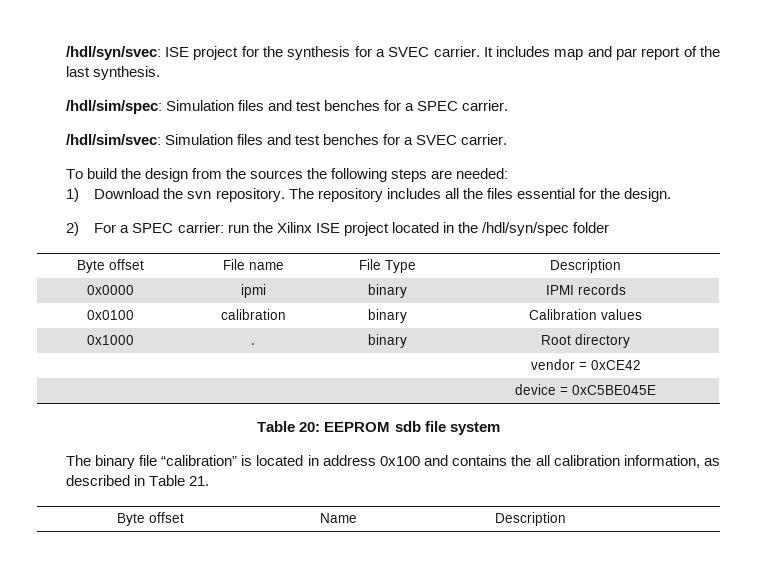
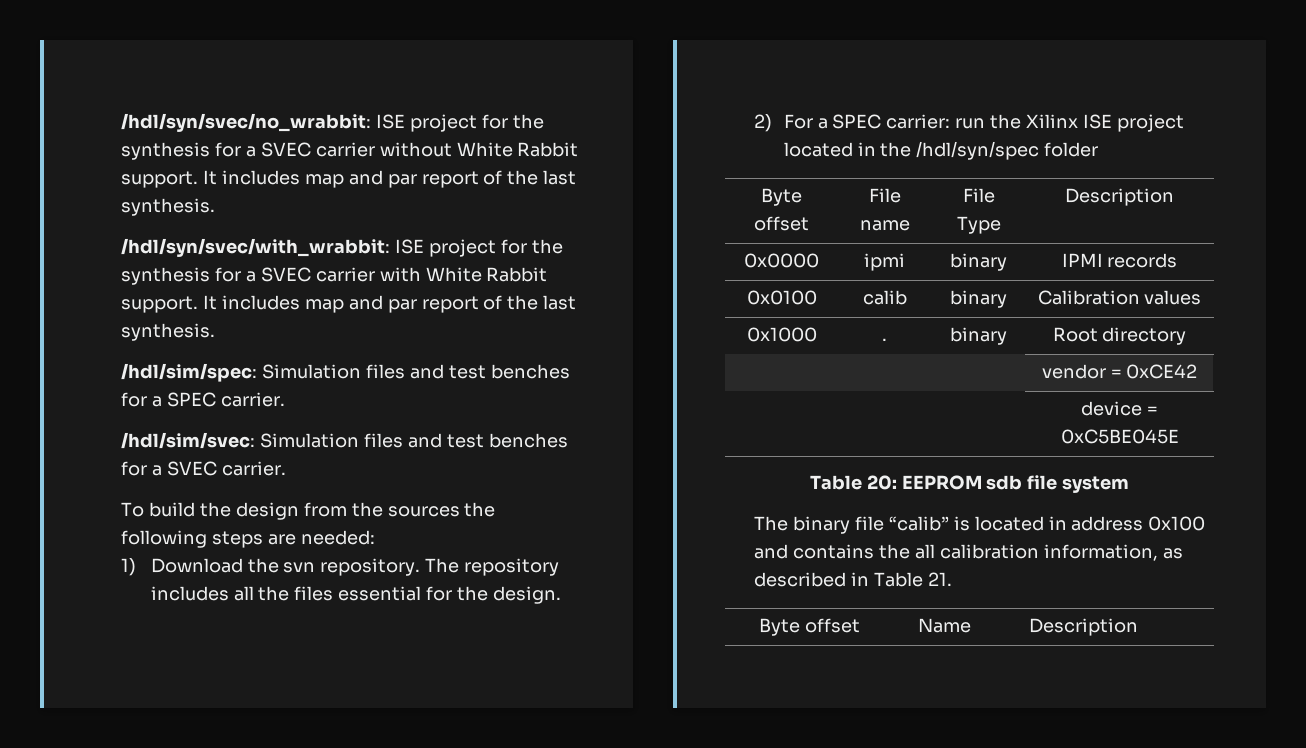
[65,46,480,60] /hdl/syn/svec: ISE project for the synthesis for a SVEC carrier. -> [121,113,544,132] [121,142,579,160] [121,170,577,188] [121,198,216,216] [121,238,563,257] [121,267,548,285] [121,296,199,313] /hdl/syn/svec/no_wrabbit: ISE project for the synthesis for a SVEC carrier without White Rabbit support. It includes map and par report of the last synthesis. // /hdl/syn/svec/with_wrabbit: ISE project for the synthesis for a SVEC carrier with White Rabbit support.
[220,309,286,320] calibration -> [862,290,907,305] calib
[161,455,238,466] “calibration” -> [888,516,949,531] “calib”

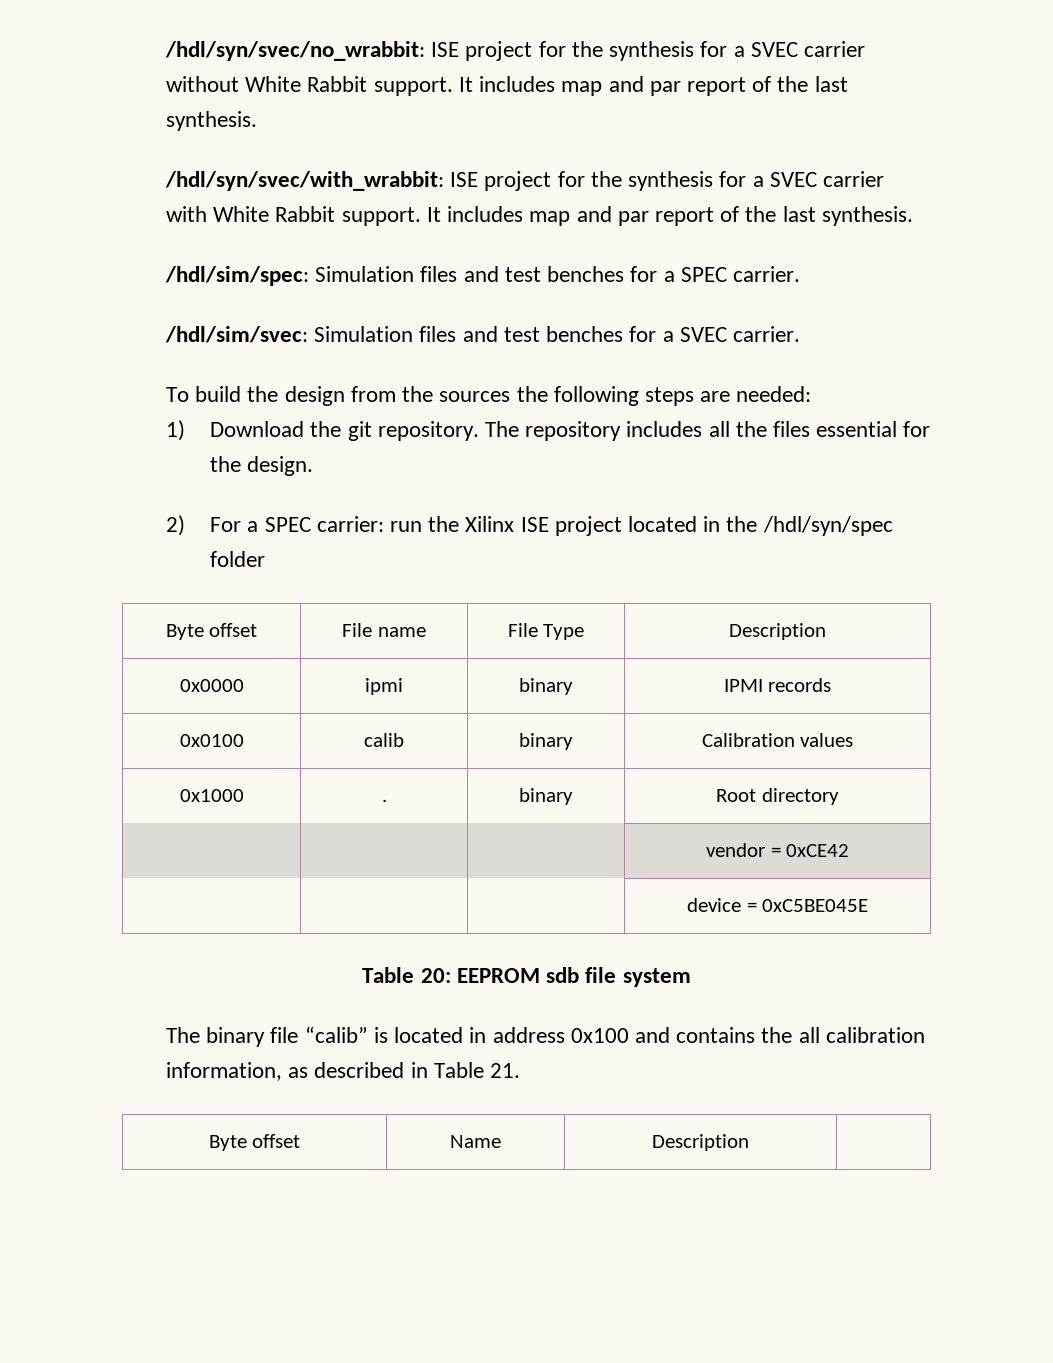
[283,562,316,573] svn -> [347,421,372,441] git

